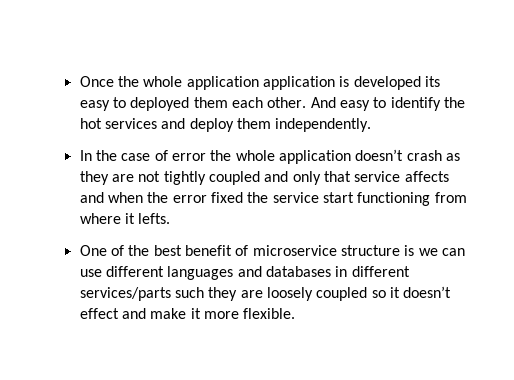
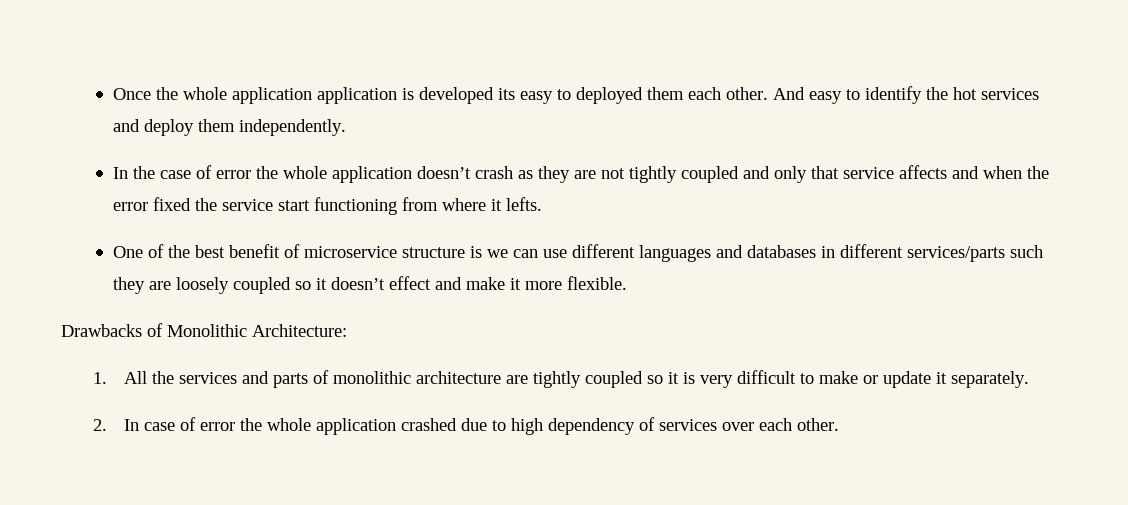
(296, 313) none -> [61,323,347,337] [92,370,1030,388] [92,417,840,435] // Drawbacks of Monolithic Architecture: // 1. All the services and parts of monolithic architecture are tightly coupled so it is very difficult to make or update it separately. // 2. In case of error the whole application crashed due to high dependency of services over each other.

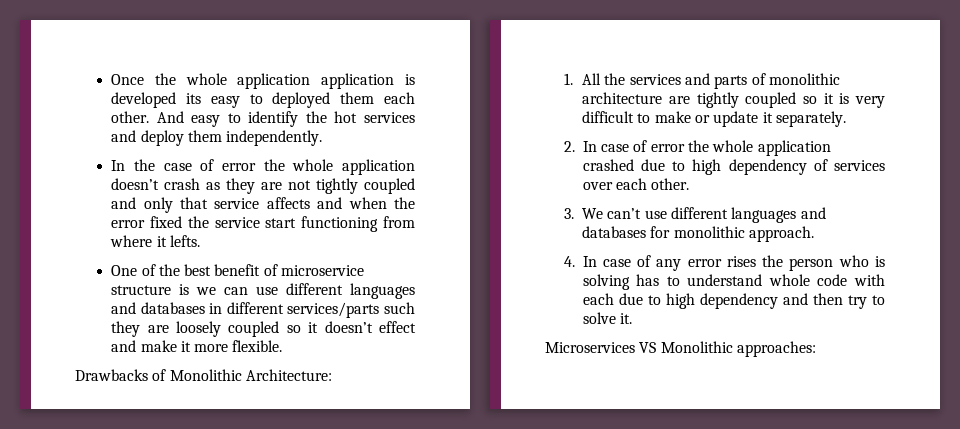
(840, 424) none -> [563,207,826,223] [582,226,815,242] [563,255,885,271] [582,274,885,290] [582,293,885,309] [582,312,632,324] [545,341,816,357] // 3. We can’t use different languages and databases for monolithic approach. // 4. In case of any error rises the person who is solving has to understand whole code with each due to high dependency and then try to solve it. // Microservices VS Monolithic approaches:

